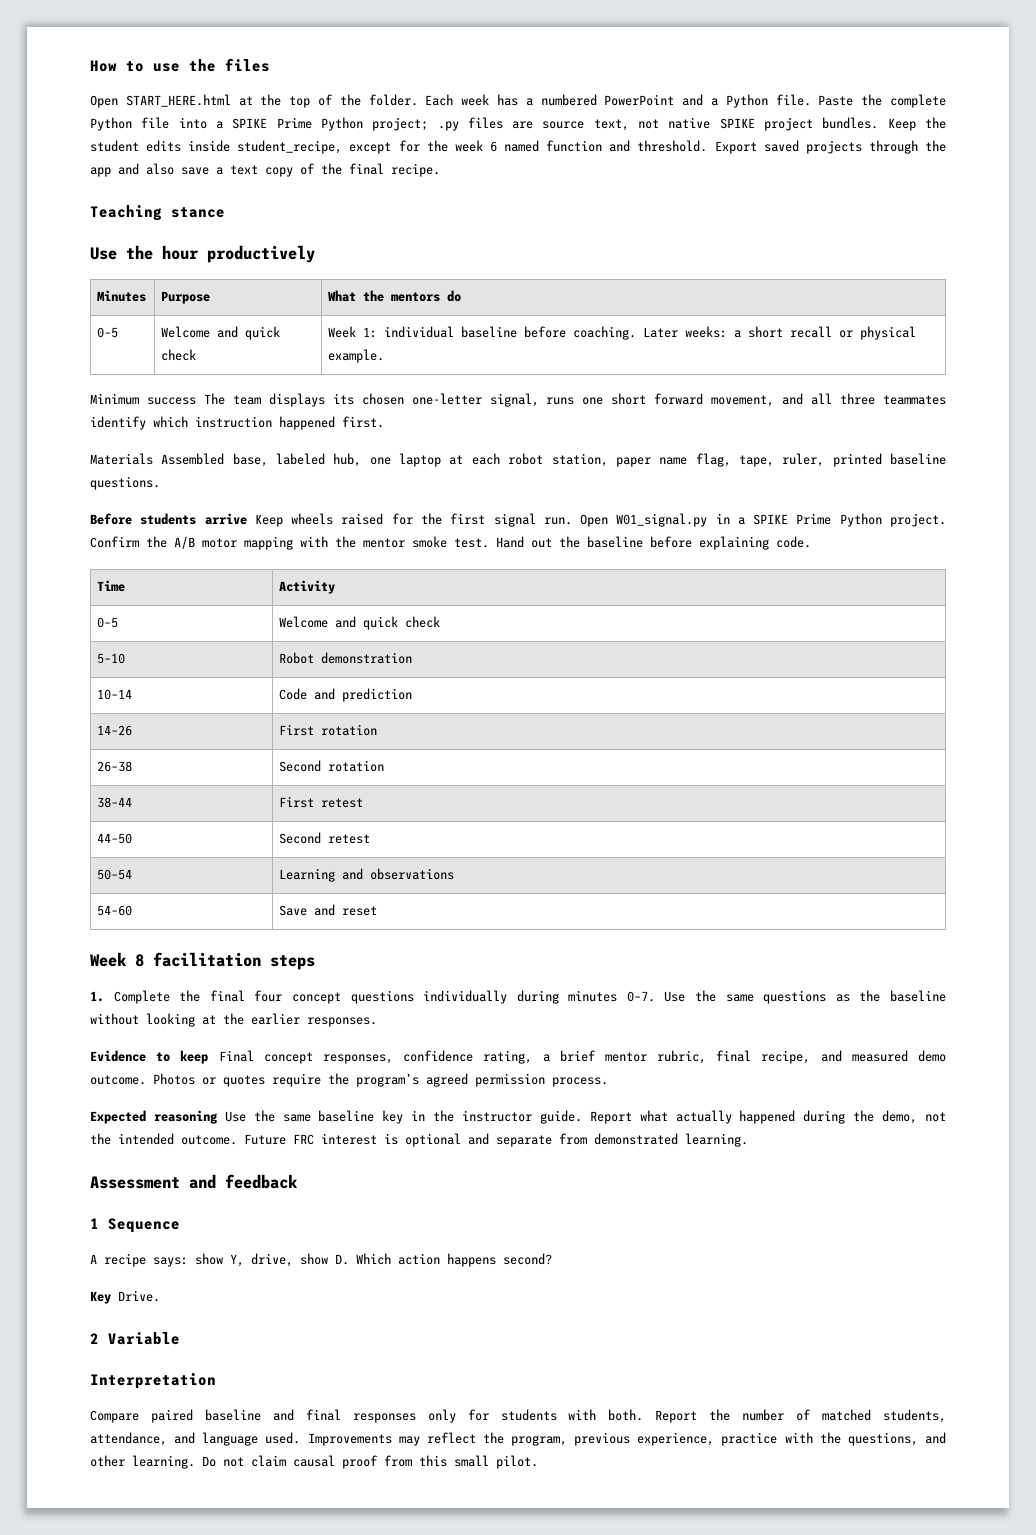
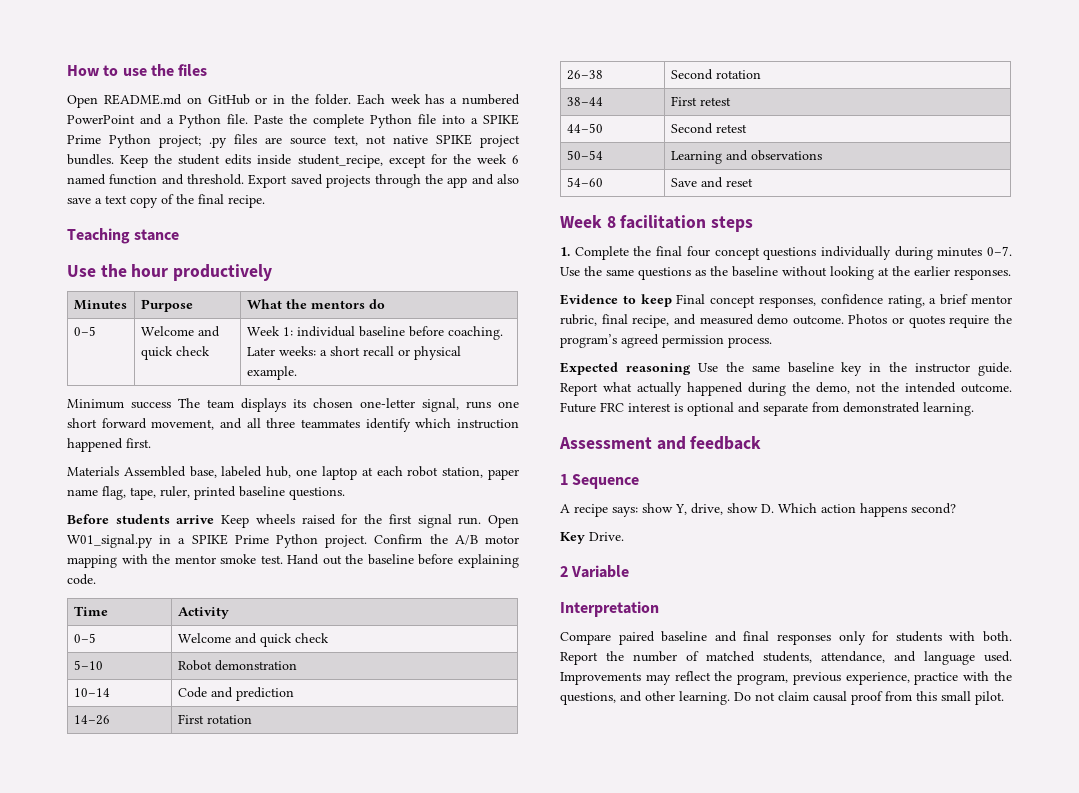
[125,94,334,108] START_HERE.html at the top of -> [103,94,286,105] README.md on GitHub or in

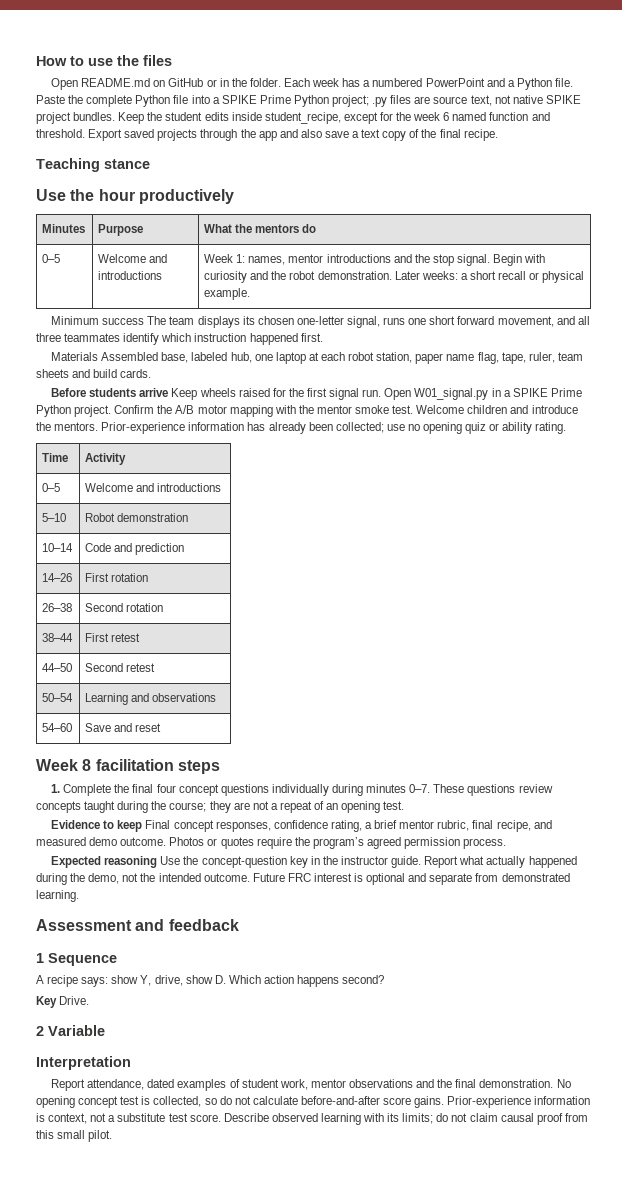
[140,346,210,360] quick check -> [98,271,163,280] introductions
[296,326,503,340] individual baseline before coaching. -> [248,254,546,266] [204,271,392,283] names, mentor introductions and the stop signal. Begin with curiosity and the robot demonstration.
[194,486,345,500] printed baseline questions. -> [557,352,583,361] [36,369,152,378] team sheets and build cards.
[287,554,519,568] [67,574,96,585] Hand out the baseline before explaining code. -> [416,405,578,414] [36,422,567,434] Welcome children and introduce the mentors. Prior-experience information has already been collected; use no opening quiz or ability rating.
[259,633,329,647] quick check -> [157,483,222,492] introductions
[560,266,1011,280] Use the same questions as the baseline without looking at the earlier responses. -> [433,784,553,796] [36,801,405,813] These questions review concepts taught during the course; they are not a repeat of an opening test.
[751,362,834,373] same baseline -> [201,856,287,868] concept-question
[560,631,1013,645] [560,651,1012,665] [560,671,1012,685] [560,691,751,705] Compare paired baseline and final responses only for students with both. Report the number of matched students, attendance, and language used. Improvements may reflect the program, previous experience, practice with the questions, and other learning. Do -> [51,1079,571,1091] [36,1096,591,1108] [36,1113,449,1125] Report attendance, dated examples of student work, mentor observations and the final demonstration. No opening concept test is collected, so do not calculate before-and-after score gains. Prior-experience information is context, not a substitute test score. Describe observed learning with its limits; do

